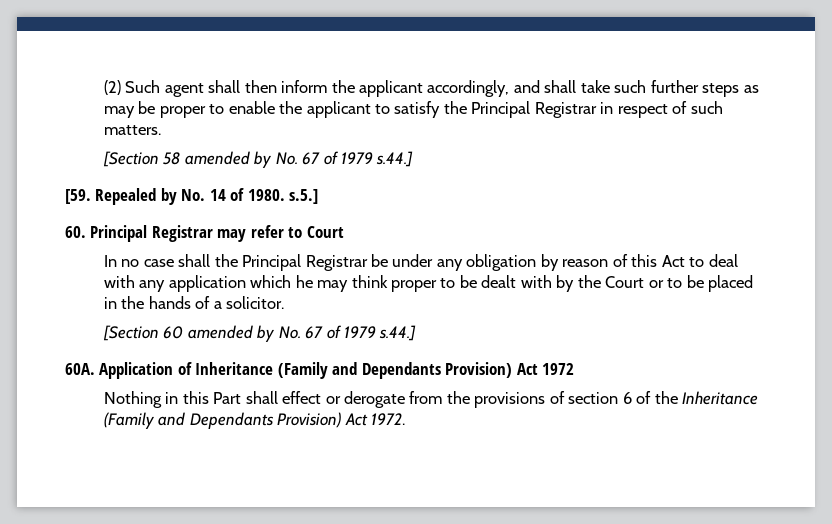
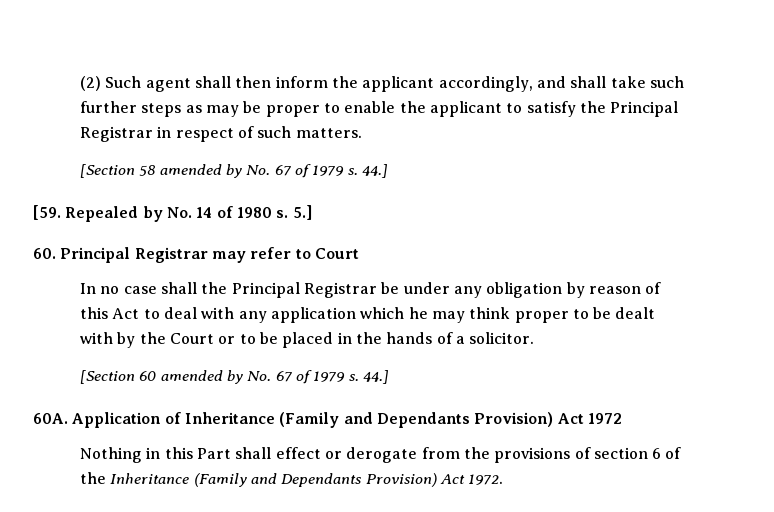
[376,151,414,167] s.44.] -> [347,164,388,178] s. 44.]
[247,189,319,204] 1980. s.5.] -> [236,205,312,220] 1980 s. 5.]
[379,325,417,341] s.44.] -> [348,370,389,384] s. 44.]

